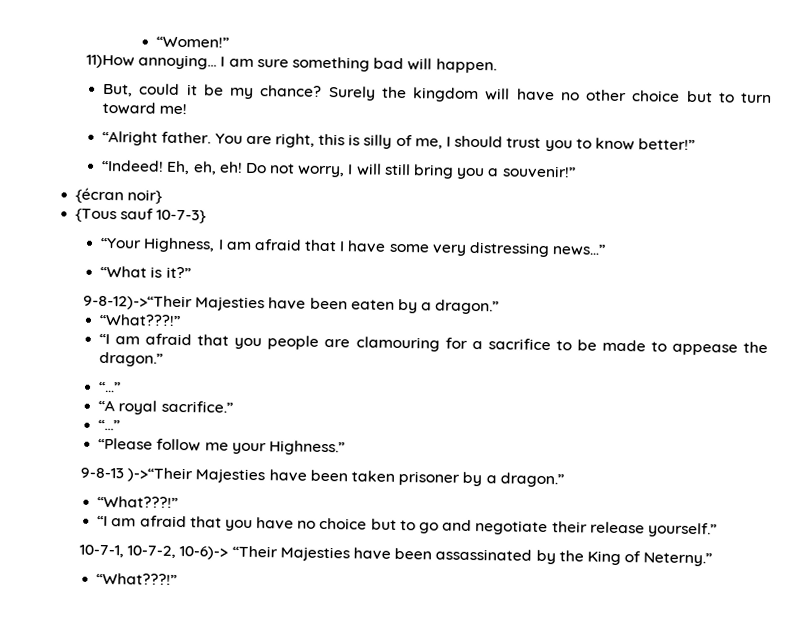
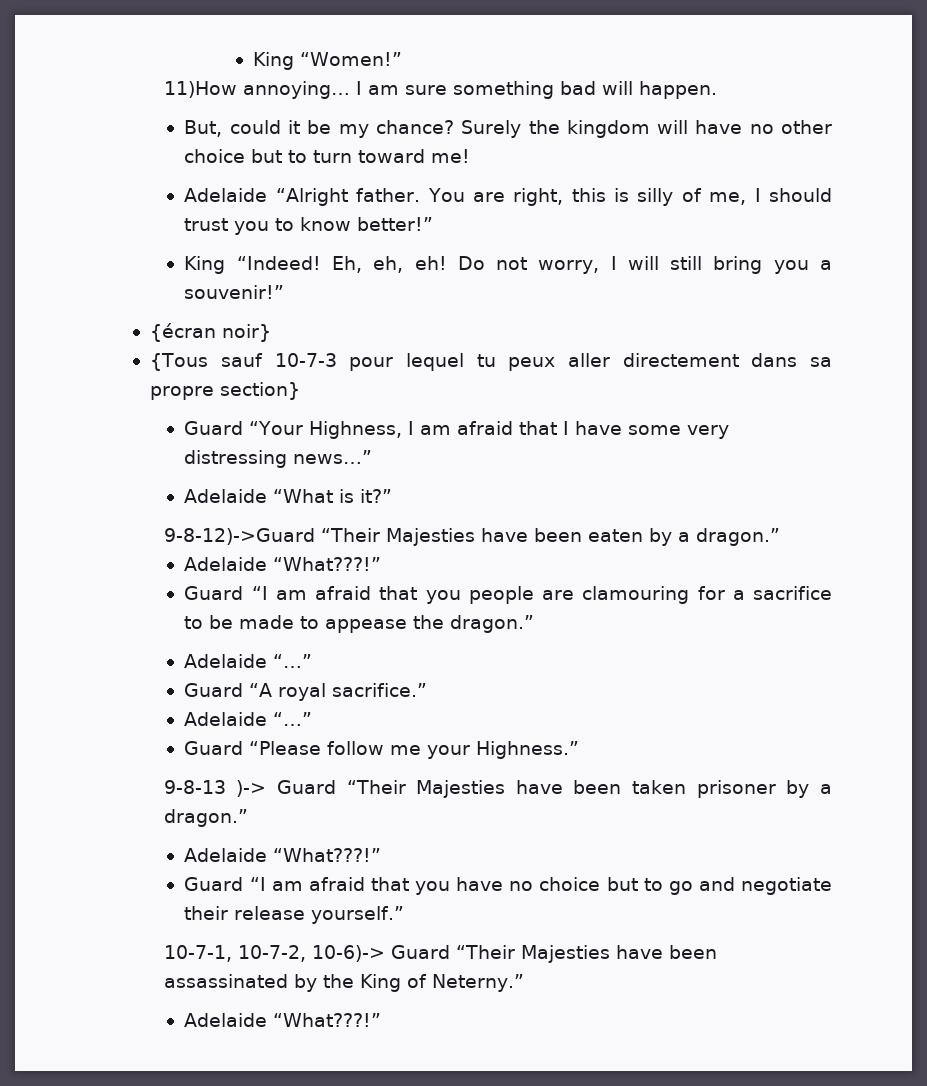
(156, 42) none -> [253,52,295,70] King
(188, 109) none -> [184,188,268,202] Adelaide
(696, 144) none -> [184,256,226,274] King
[155,209,207,224] 10-7-3} // -> [274,353,833,371] [150,382,301,400] [184,421,244,435] 10-7-3 pour lequel tu peux aller directement dans sa propre section} // Guard
(607, 250) none -> [184,489,268,503] Adelaide
[83,294,194,311] 9-8-12)->“Their -> [163,528,380,545] 9-8-12)->Guard “Their
[99,313,182,327] “What???!” // -> [184,557,382,571] [184,586,244,600] Adelaide “What???!” // Guard
[98,381,122,393] “…” // -> [184,654,313,668] [184,683,244,697] Adelaide “…” // Guard
[98,419,121,431] “…” // -> [184,712,313,726] [184,741,244,755] Adelaide “…” // Guard
[127,467,194,483] )->“Their -> [236,780,406,797] )-> Guard “Their
[97,495,179,509] “What???!” // -> [184,848,382,862] [184,877,244,891] Adelaide “What???!” // Guard
(229, 553) none -> [390,945,450,959] Guard
(713, 559) none -> [184,1013,268,1027] Adelaide

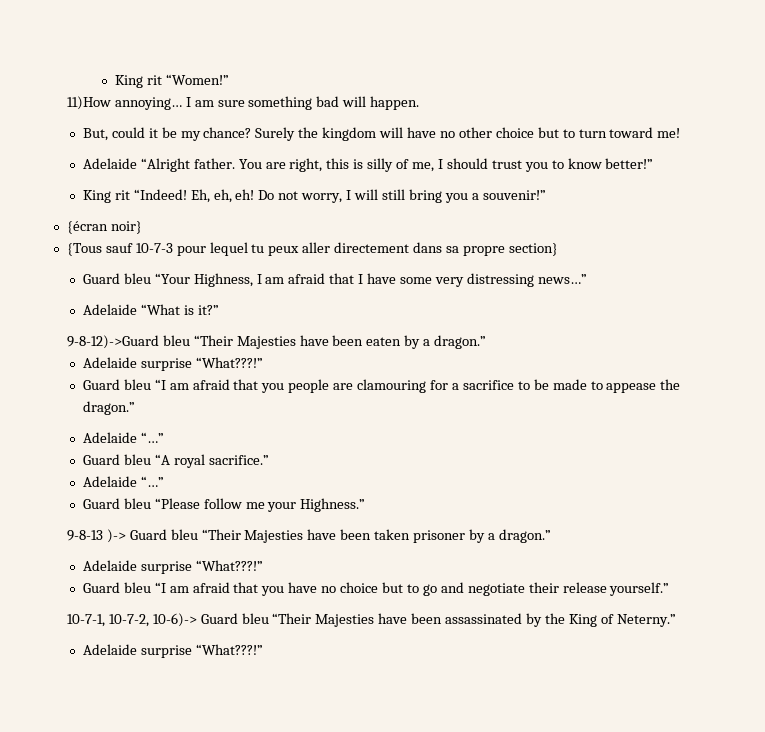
[253,52,295,70] King -> [114,75,162,88] King rit
(226, 265) none -> [114,190,130,200] rit
(244, 428) none -> [123,273,151,284] bleu
(315, 536) none -> [162,335,190,346] bleu
[273,557,382,571] [184,586,244,600] “What???!” // Guard -> [140,357,263,371] [82,379,151,390] surprise “What???!” // Guard bleu
(244, 690) none -> [123,454,151,465] bleu
(244, 748) none -> [123,498,151,509] bleu
(336, 787) none -> [170,529,198,540] bleu
[273,848,382,862] [184,877,244,891] “What???!” // Guard -> [140,560,263,574] [82,582,151,593] surprise “What???!” // Guard bleu
(450, 952) none -> [241,613,269,624] bleu
(268, 1020) none -> [140,645,192,658] surprise

